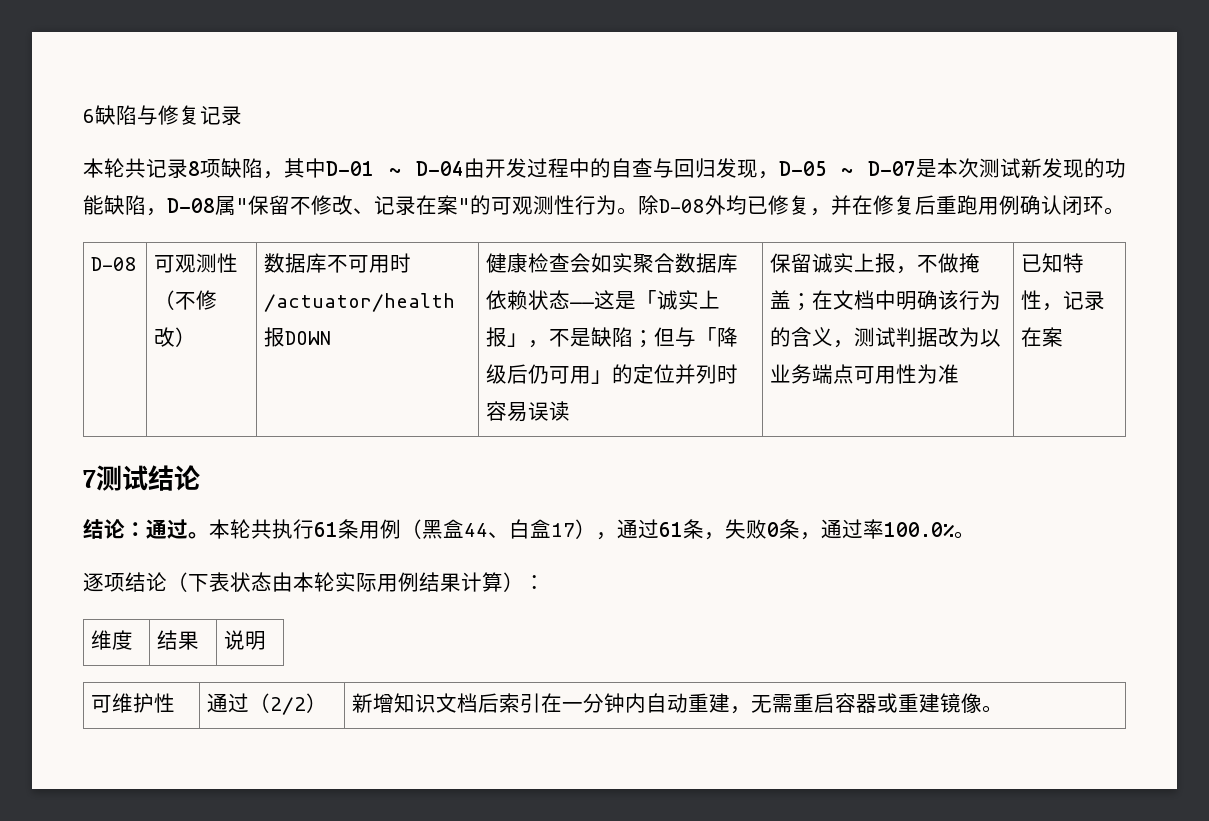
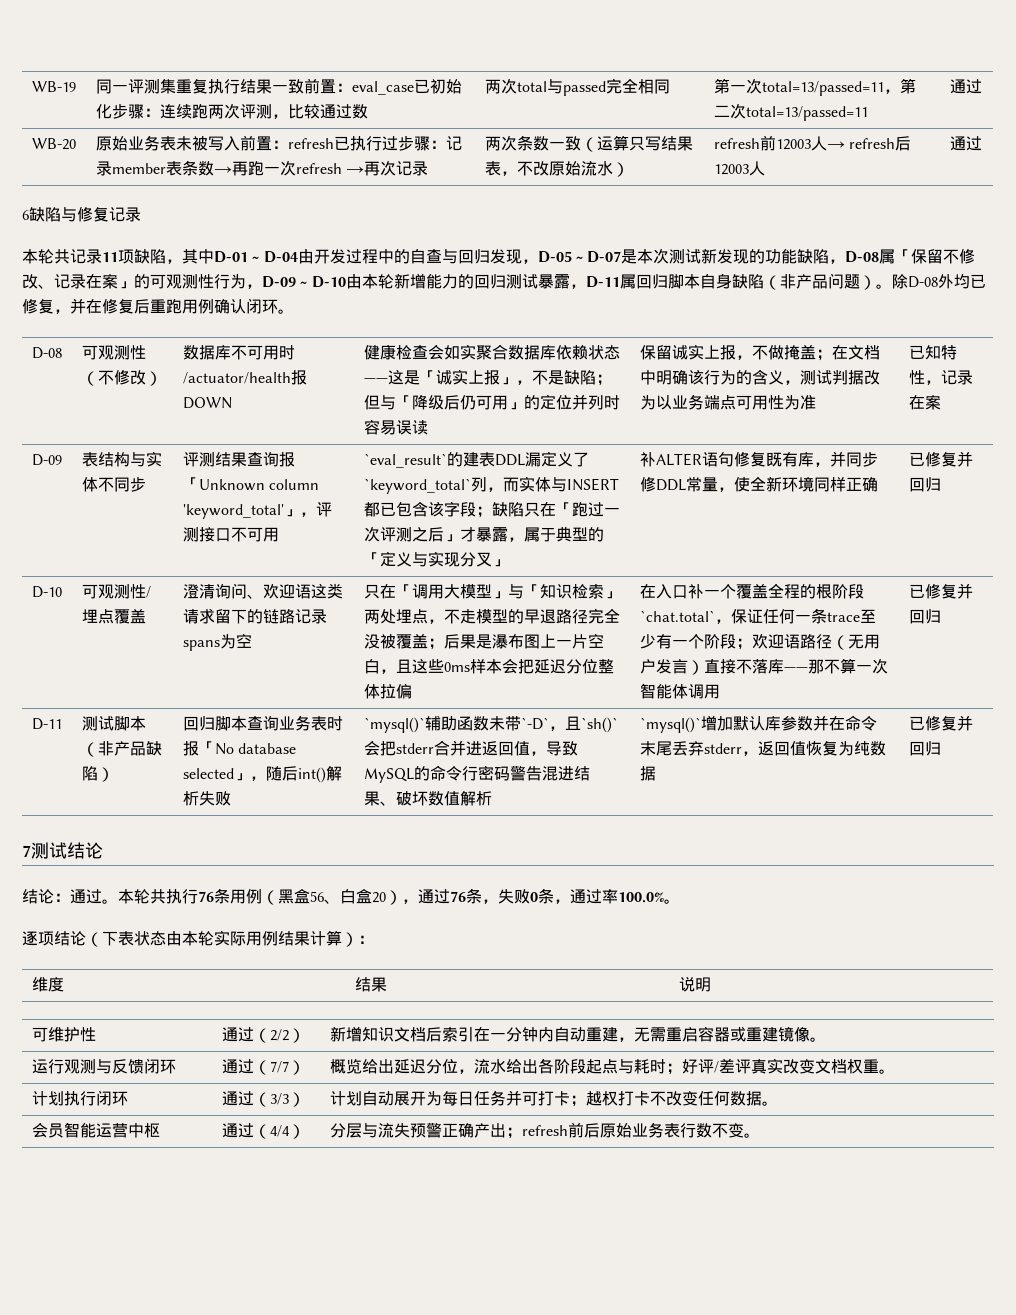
(83, 116) none -> [31,81,76,92] [95,78,462,95] [95,103,368,119] [484,78,670,96] [713,78,916,96] [713,103,868,121] [949,79,982,94] [31,138,76,150] [95,135,462,151] [95,160,428,176] [484,135,693,152] [484,161,629,177] [713,135,911,151] [713,161,765,176] [949,136,982,151] WB-19 | 同一评测集重复执行结果一致前置：eval_case已初始化步骤：连续跑两次评测，比较通过数 | 两次total与passed完全相同 | 第一次total=13/passed=11，第二次total=13/passed=11 | 通过 // WB-20 | 原始业务表未被写入前置：refresh已执行过步骤：记录member表条数→再跑一次refresh →再次记录 | 两次条数一致（运算只写结果表，不改原始流水） | refresh前12003人→ refresh后12003人 | 通过 //
[188,161,200,176] 8 -> [102,252,118,262] 11
[236,198,248,213] " -> [895,249,912,262] 「
[458,198,470,213] " -> [118,281,134,289] 」
(617, 205) none -> [246,273,876,290] ，D-09 ~ D-10由本轮新增能力的回归测试暴露，D-11属回归脚本自身缺陷（非产品问题）
(1064, 337) none -> [31,454,62,466] [81,451,162,467] [81,477,146,492] [182,451,295,467] [182,477,319,491] [182,502,332,519] [182,527,279,542] [363,451,589,468] [363,476,619,494] [363,501,620,518] [363,526,604,542] [363,551,508,567] [639,451,878,467] [639,476,878,492] [908,451,973,467] [908,477,941,492] [31,586,62,598] [81,584,151,599] [81,609,146,624] [182,583,343,599] [182,608,327,624] [182,633,252,651] [363,584,620,599] [363,608,620,624] [363,633,604,650] [363,658,614,674] [363,684,412,699] [639,583,864,599] [639,608,876,624] [639,633,880,650] [639,658,888,675] [639,683,720,699] [908,583,973,599] [908,609,941,624] [31,718,62,730] [81,716,146,731] [81,741,162,757] [81,766,114,782] [182,715,343,731] [182,741,296,756] [182,766,342,783] [182,791,231,806] [363,715,618,733] [363,740,578,756] [363,765,590,783] [363,791,492,806] [639,715,877,733] [639,741,886,756] [639,766,656,781] [908,715,973,731] [908,741,941,756] // D-09 | 表结构与实体不同步 | 评测结果查询报「Unknown column 'keyword_total'」，评测接口不可用 | `eval_result`的建表DDL漏定义了`keyword_total`列，而实体与INSERT都已包含该字段；缺陷只在「跑过一次评测之后」才暴露，属于典型的「定义与实现分叉」 | 补ALTER语句修复既有库，并同步修DDL常量，使全新环境同样正确 | 已修复并回归 // D-10 | 可观测性/埋点覆盖 | 澄清询问、欢迎语这类请求留下的链路记录spans为空 | 只在「调用大模型」与「知识检索」两处埋点，不走模型的早退路径完全没被覆盖；后果是瀑布图上一片空白，且这些0ms样本会把延迟分位整体拉偏 | 在入口补一个覆盖全程的根阶段`chat.total`，保证任何一条trace至少有一个阶段；欢迎语路径（无用户发言）直接不落库——那不算一次智能体调用 | 已修复并回归 // D-11 | 测试脚本（非产品缺陷） | 回归脚本查询业务表时报「No database selected」，随后int()解析失败 | `mysql()`辅助函数未带`-D`，且`sh()`会把stderr合并进返回值，导致MySQL的命令行密码警告混进结果、破坏数值解析 | `mysql()`增加默认库参数并在命令末尾丢弃stderr，返回值恢复为纯数据 | 已修复并回归
[314,522,338,537] 61 -> [198,891,214,902] 76
[464,519,575,539] 44、白盒17 -> [310,889,386,904] 56、白盒20
[659,522,683,537] 61 -> [450,891,466,902] 76
(1004, 709) none -> [31,1058,176,1074] [221,1059,305,1075] [329,1058,895,1075] [31,1090,128,1106] [221,1091,305,1107] [329,1090,778,1107] [31,1122,160,1138] [221,1123,305,1139] [329,1122,760,1139] // 运行观测与反馈闭环 | 通过（7/7） | 概览给出延迟分位，流水给出各阶段起点与耗时；好评/差评真实改变文档权重。 // 计划执行闭环 | 通过（3/3） | 计划自动展开为每日任务并可打卡；越权打卡不改变任何数据。 // 会员智能运营中枢 | 通过（4/4） | 分层与流失预警正确产出；refresh前后原始业务表行数不变。

